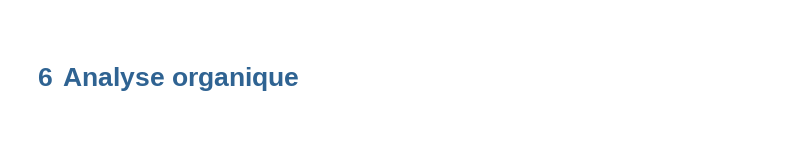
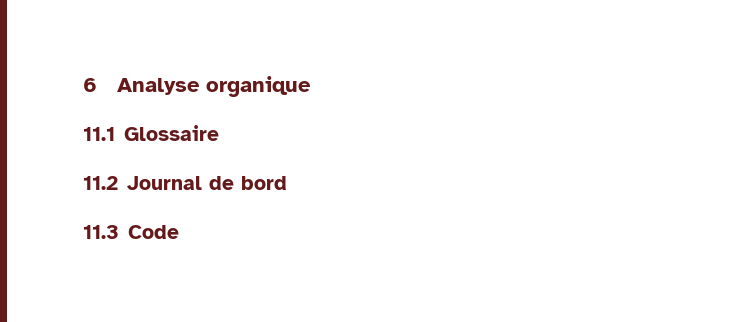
(299, 79) none -> [83,125,219,141] [83,176,287,190] [83,225,179,239] // 11.1 Glossaire // 11.2 Journal de bord // 11.3 Code

